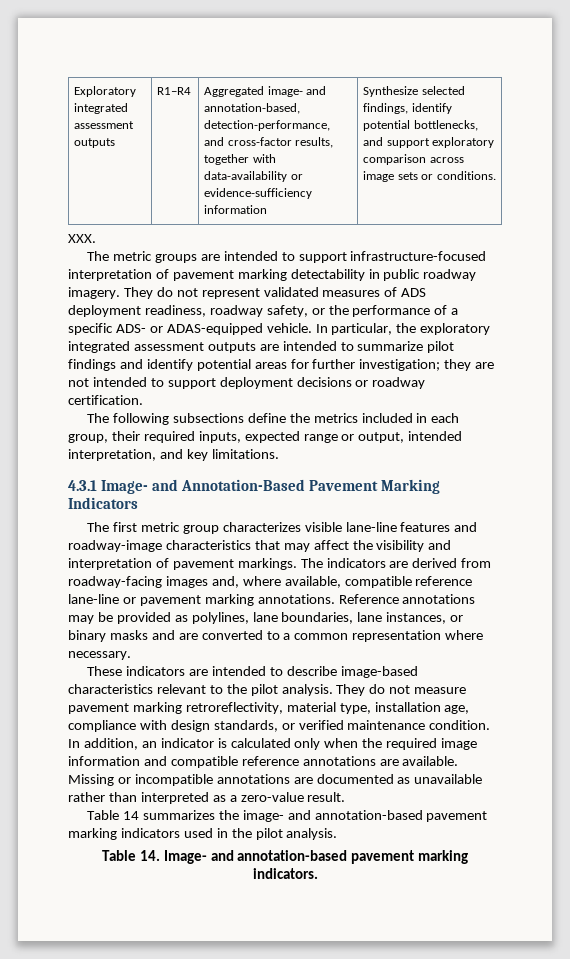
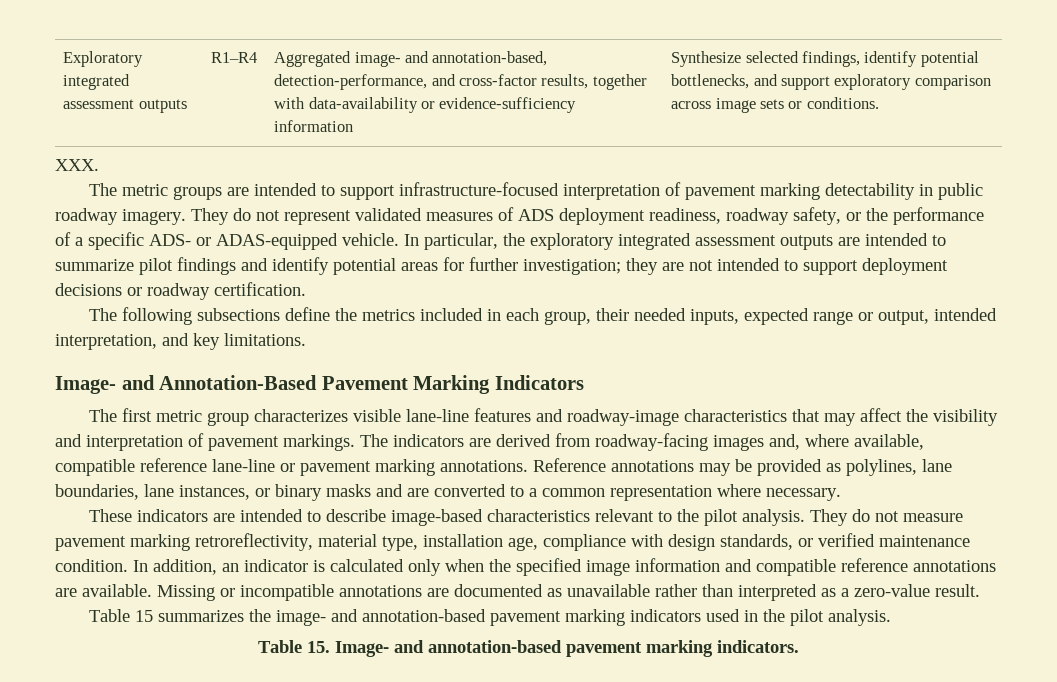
[143,431,195,443] required -> [633,308,686,321] needed
[68,480,97,491] 4.3.1 -> (306, 339) none
[386,738,438,750] required -> [516,558,582,576] specified
[122,811,139,820] 14 -> [134,610,153,622] 15
[139,850,160,861] 14. -> [307,641,330,653] 15.

